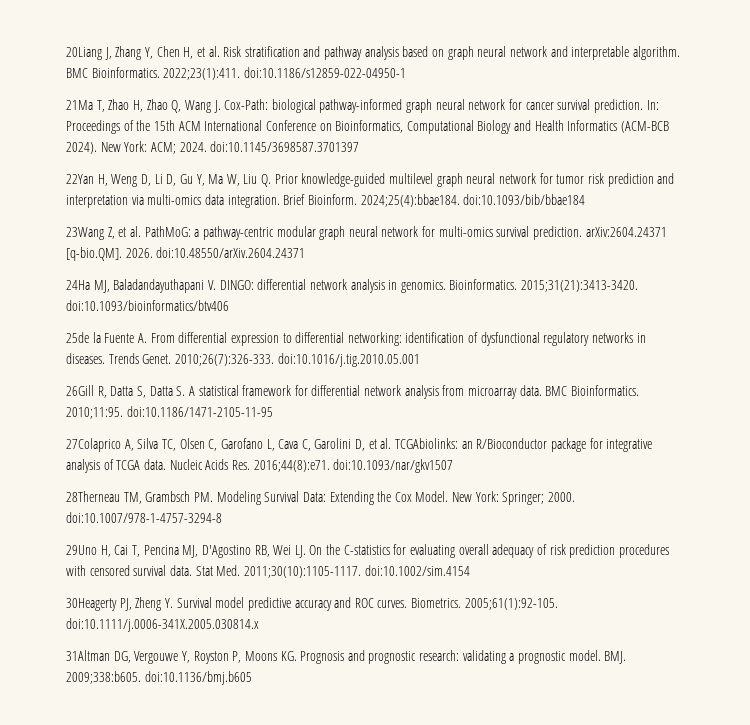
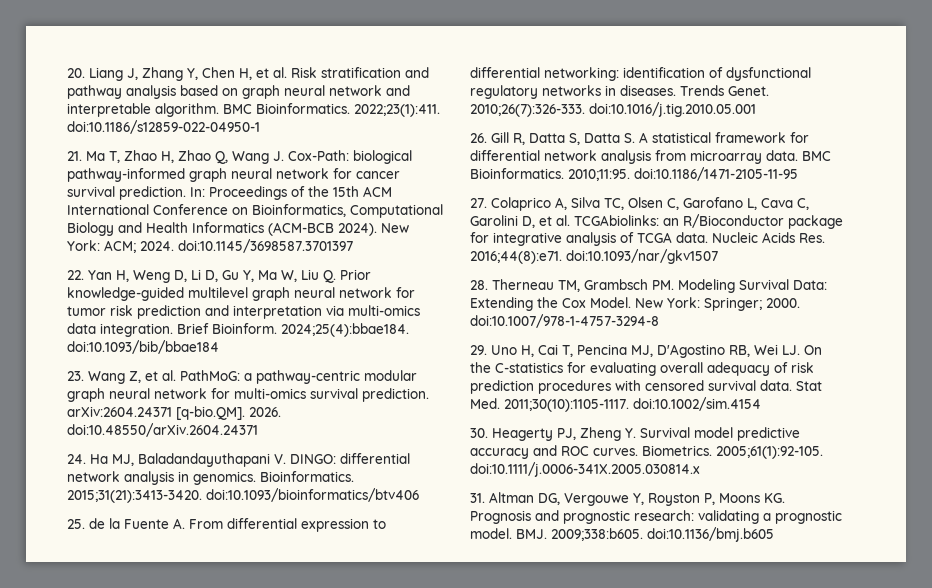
[66,47,102,60] 20Liang -> [67,67,123,81] 20. Liang
[66,100,93,110] 21Ma -> [67,151,105,161] 21. Ma
[66,174,94,184] 22Yan -> [67,270,112,280] 22. Yan
[66,227,104,240] 23Wang -> [67,371,125,384] 23. Wang
[66,280,90,290] 24Ha -> [67,454,108,464] 24. Ha
[66,332,89,343] 25de -> [67,518,105,529] 25. de
[66,385,94,396] 26Gill -> [470,132,509,143] 26. Gill
[66,438,121,452] 27Colaprico -> [470,197,551,211] 27. Colaprico
[66,491,120,502] 28Therneau -> [470,279,554,290] 28. Therneau
[66,545,97,555] 29Uno -> [470,345,517,355] 29. Uno
[66,598,117,611] 30Heagerty -> [470,428,553,441] 30. Heagerty
[66,650,110,661] 31Altman -> [470,492,534,503] 31. Altman

